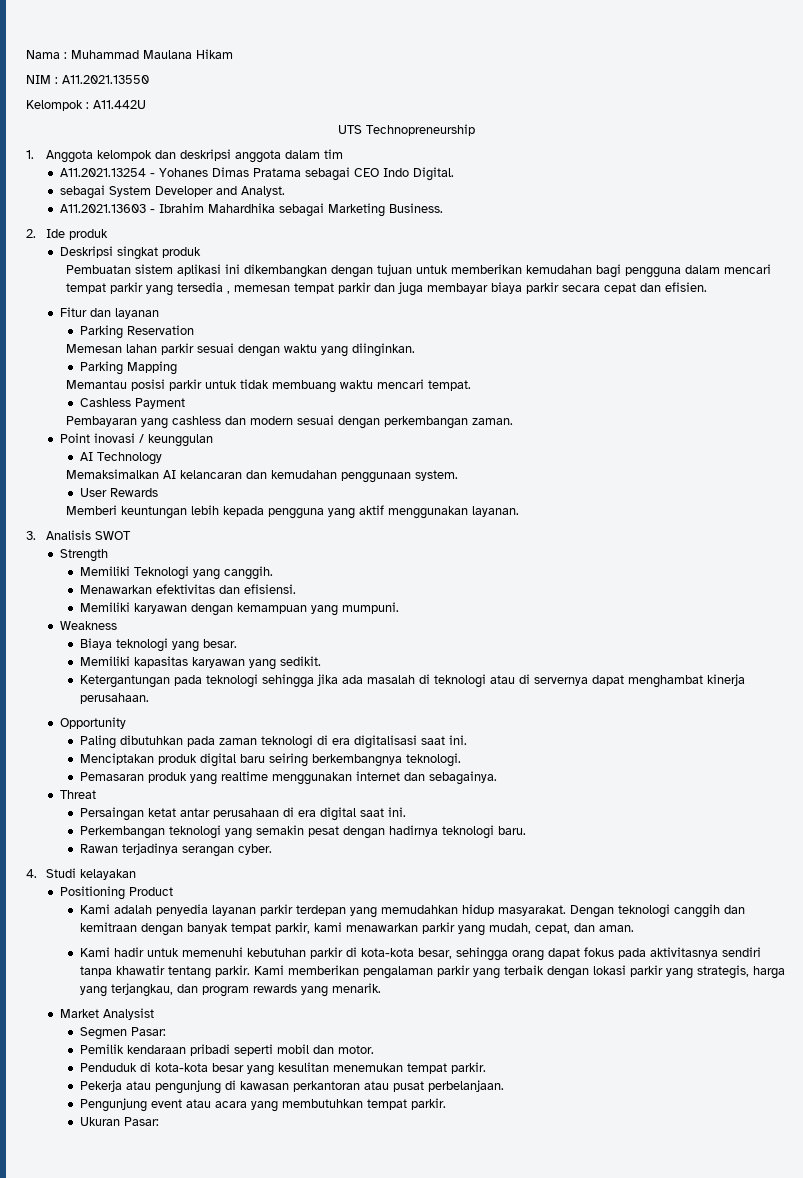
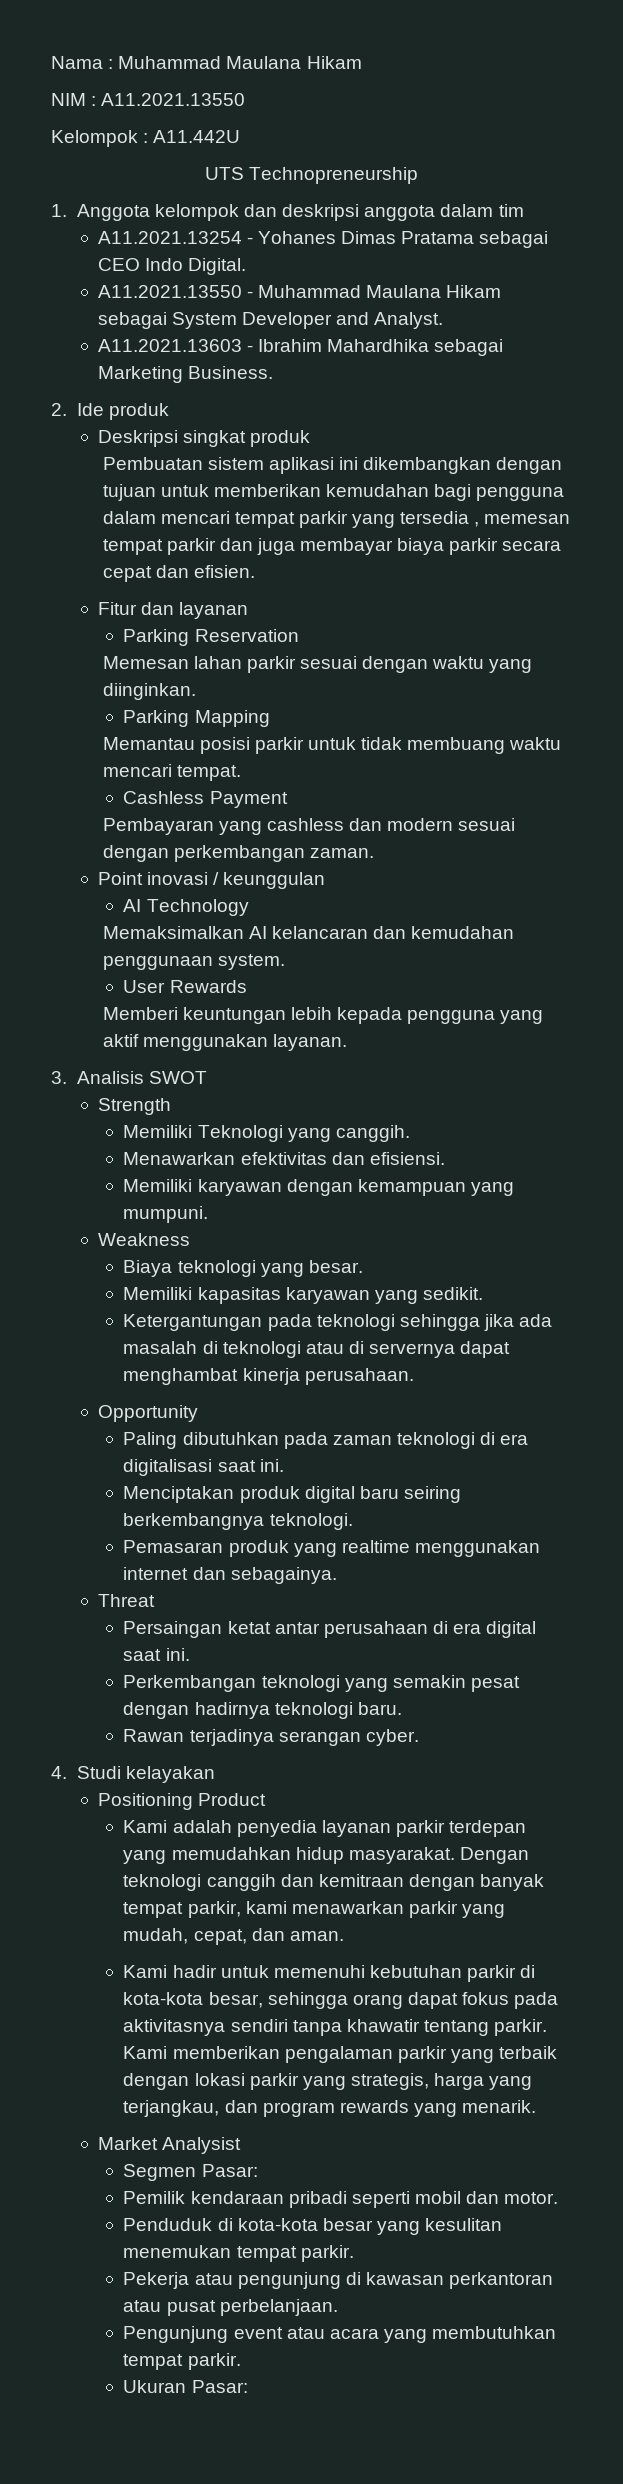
(455, 174) none -> [97,285,502,298] A11.2021.13550 - Muhammad Maulana Hikam

